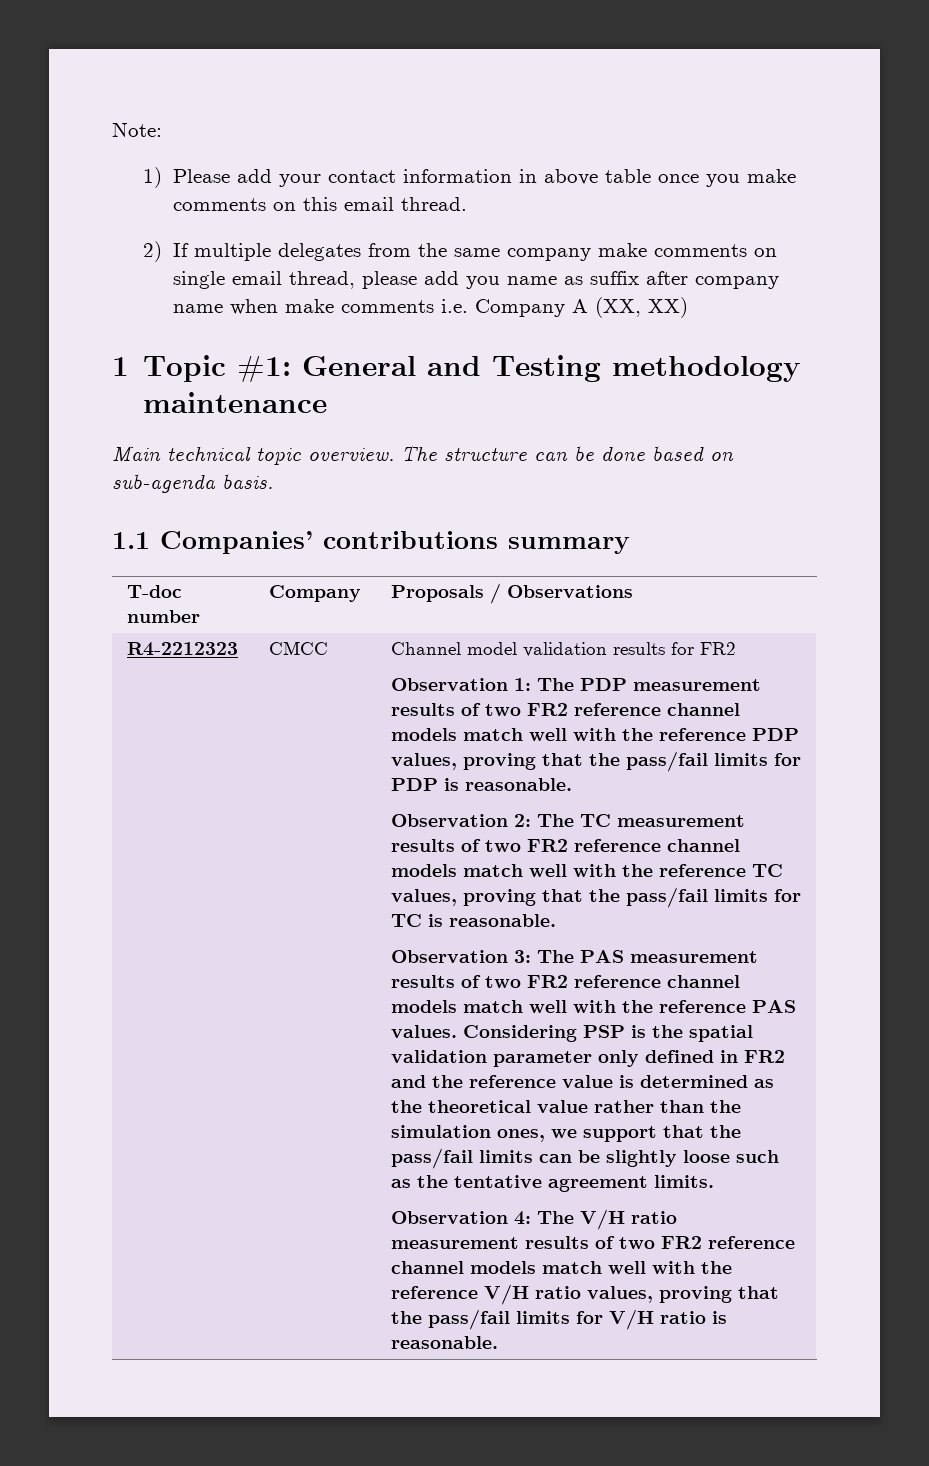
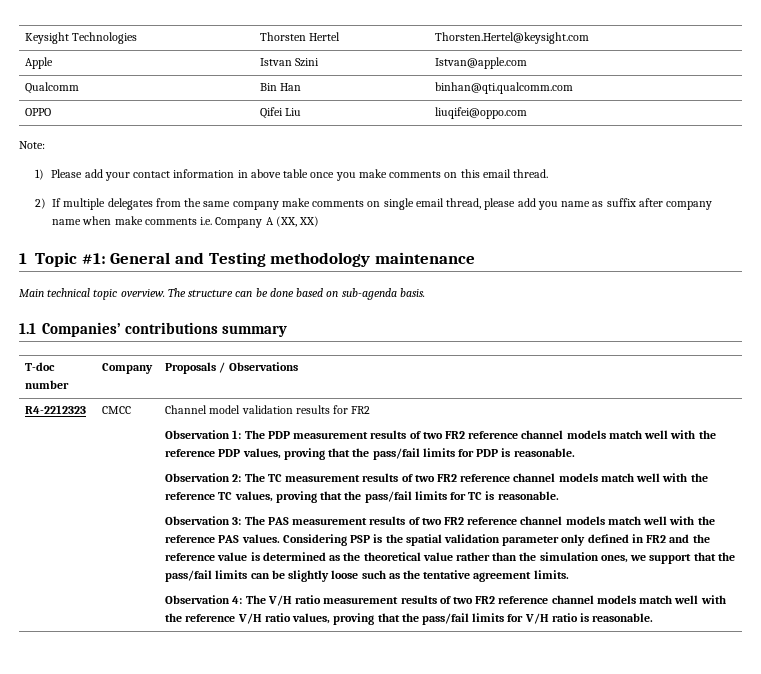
(112, 129) none -> [25,32,138,44] [260,32,341,41] [435,32,590,44] [25,57,54,69] [260,58,320,67] [435,57,528,69] [25,82,80,94] [260,83,302,91] [435,82,574,94] [25,108,52,116] [260,107,302,119] [435,107,528,119] Keysight Technologies | Thorsten Hertel | Thorsten.Hertel@keysight.com // Apple | Istvan Szini | Istvan@apple.com // Qualcomm | Bin Han | binhan@qti.qualcomm.com // OPPO | Qifei Liu | liuqifei@oppo.com //

